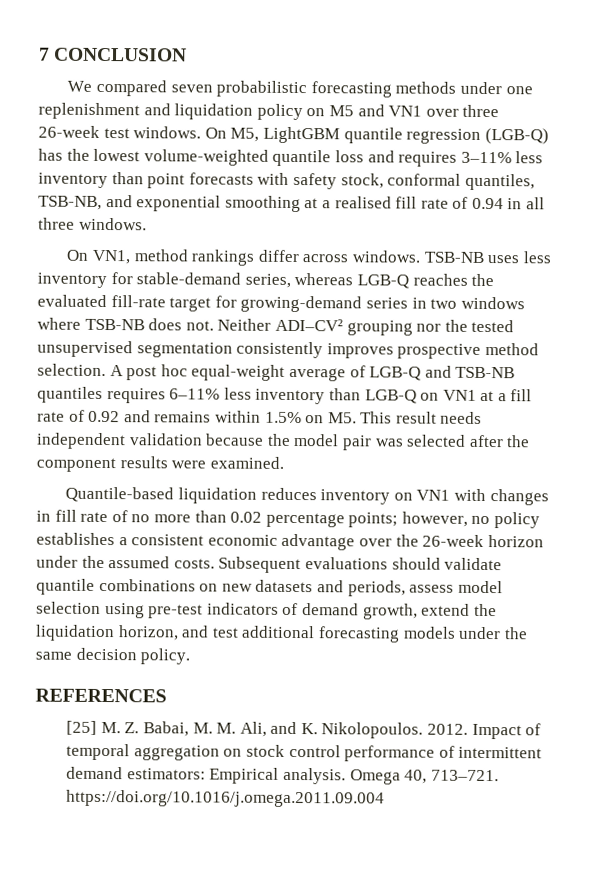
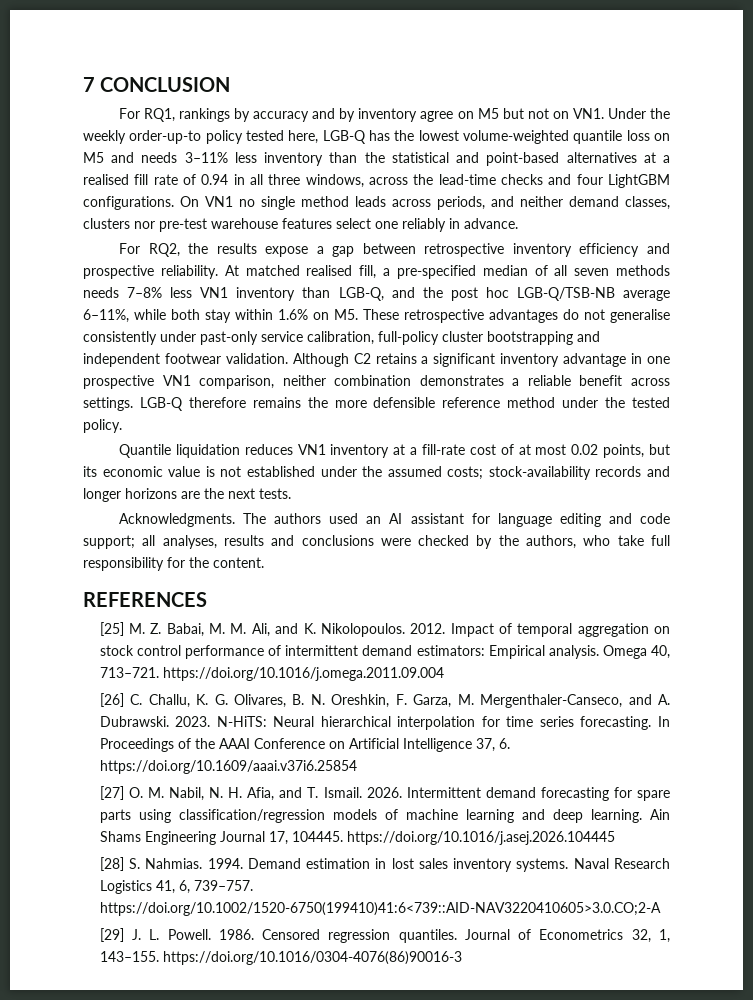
[67,79,533,98] [38,102,500,121] [38,125,549,145] We compared seven probabilistic forecasting methods under one replenishment and liquidation policy on M5 and VN1 over three 26-week test windows. On M5, LightGBM quantile regression (LGB-Q) -> [118,108,670,122] [83,130,366,144] For RQ1, rankings by accuracy and by inventory agree on M5 but not on VN1. Under the weekly order-up-to policy tested here, LGB-Q
[367,150,544,167] [38,172,535,191] [38,195,301,213] and requires 3–11% less inventory than point forecasts with safety stock, conformal quantiles, TSB-NB, and exponential smoothing -> [654,133,670,141] [83,152,637,166] on M5 and needs 3–11% less inventory than the statistical and point-based alternatives
[78,217,147,231] [66,249,552,266] [37,272,495,289] [37,294,525,313] [37,317,515,336] [37,340,539,359] [37,363,516,382] [37,386,533,405] [37,409,483,424] [36,432,531,451] [36,456,284,473] [65,486,549,506] [36,509,541,529] [36,532,544,551] [36,555,503,574] [36,578,503,597] [36,601,497,620] [35,624,528,643] [35,647,191,665] windows. // On VN1, method rankings differ across windows. TSB-NB uses less inventory for stable-demand series, whereas LGB-Q reaches the evaluated fill-rate target for growing-demand series in two windows where TSB-NB does not. Neither ADI–CV² grouping nor the tested unsupervised segmentation consistently improves prospective method selection. A post hoc equal-weight average of LGB-Q and TSB-NB quantiles requires 6–11% less inventory than LGB-Q on VN1 at a fill rate of 0.92 and remains within 1.5% on M5. This result needs independent validation because the model pair was selected after the component results were examined. // Quantile-based liquidation reduces inventory on VN1 with changes in fill rate of no more than 0.02 percentage points; however, no policy establishes a consistent economic advantage over the 26-week horizon under the assumed costs. Subsequent evaluations should validate quantile combinations on new datasets and periods, assess model selection using pre-test indicators of demand growth, extend the liquidation horizon, and test additional forecasting models under the same decision policy. -> [305,174,670,188] [83,196,670,210] [83,218,518,232] [118,243,670,257] [83,265,670,279] [83,287,670,301] [83,309,670,323] [83,331,600,345] [83,353,671,367] [83,375,670,389] [83,397,670,411] [83,419,122,433] [118,444,670,458] [83,466,670,480] [83,488,291,502] [118,513,670,527] [83,535,670,549] [83,557,264,571] windows, across the lead-time checks and four LightGBM configurations. On VN1 no single method leads across periods, and neither demand classes, clusters nor pre-test warehouse features select one reliably in advance. // For RQ2, the results expose a gap between retrospective inventory efficiency and prospective reliability. At matched realised fill, a pre-specified median of all seven methods needs 7–8% less VN1 inventory than LGB-Q, and the post hoc LGB-Q/TSB-NB average 6–11%, while both stay within 1.6% on M5. These retrospective advantages do not generalise consistently under past-only service calibration, full-policy cluster bootstrapping and independent footwear validation. Although C2 retains a significant inventory advantage in one prospective VN1 comparison, neither combination demonstrates a reliable benefit across settings. LGB-Q therefore remains the more defensible reference method under the tested policy. // Quantile liquidation reduces VN1 inventory at a fill-rate cost of at most 0.02 points, but its economic value is not established under the assumed costs; stock-availability records and longer horizons are the next tests. // Acknowledgments. The authors used an AI assistant for language editing and code support; all analyses, results and conclusions were checked by the authors, who take full responsibility for the content.
(386, 798) none -> [99,693,670,708] [99,716,670,730] [99,738,510,752] [99,760,357,774] [99,786,670,801] [99,809,670,823] [99,831,615,845] [99,857,671,872] [99,880,253,894] [99,902,661,916] [99,928,670,943] [99,951,462,965] // [26] C. Challu, K. G. Olivares, B. N. Oreshkin, F. Garza, M. Mergenthaler-Canseco, and A. Dubrawski. 2023. N-HiTS: Neural hierarchical interpolation for time series forecasting. In Proceedings of the AAAI Conference on Artificial Intelligence 37, 6. https://doi.org/10.1609/aaai.v37i6.25854 // [27] O. M. Nabil, N. H. Afia, and T. Ismail. 2026. Intermittent demand forecasting for spare parts using classification/regression models of machine learning and deep learning. Ain Shams Engineering Journal 17, 104445. https://doi.org/10.1016/j.asej.2026.104445 // [28] S. Nahmias. 1994. Demand estimation in lost sales inventory systems. Naval Research Logistics 41, 6, 739–757. https://doi.org/10.1002/1520-6750(199410)41:6<739::AID-NAV3220410605>3.0.CO;2-A // [29] J. L. Powell. 1986. Censored regression quantiles. Journal of Econometrics 32, 1, 143–155. https://doi.org/10.1016/0304-4076(86)90016-3

